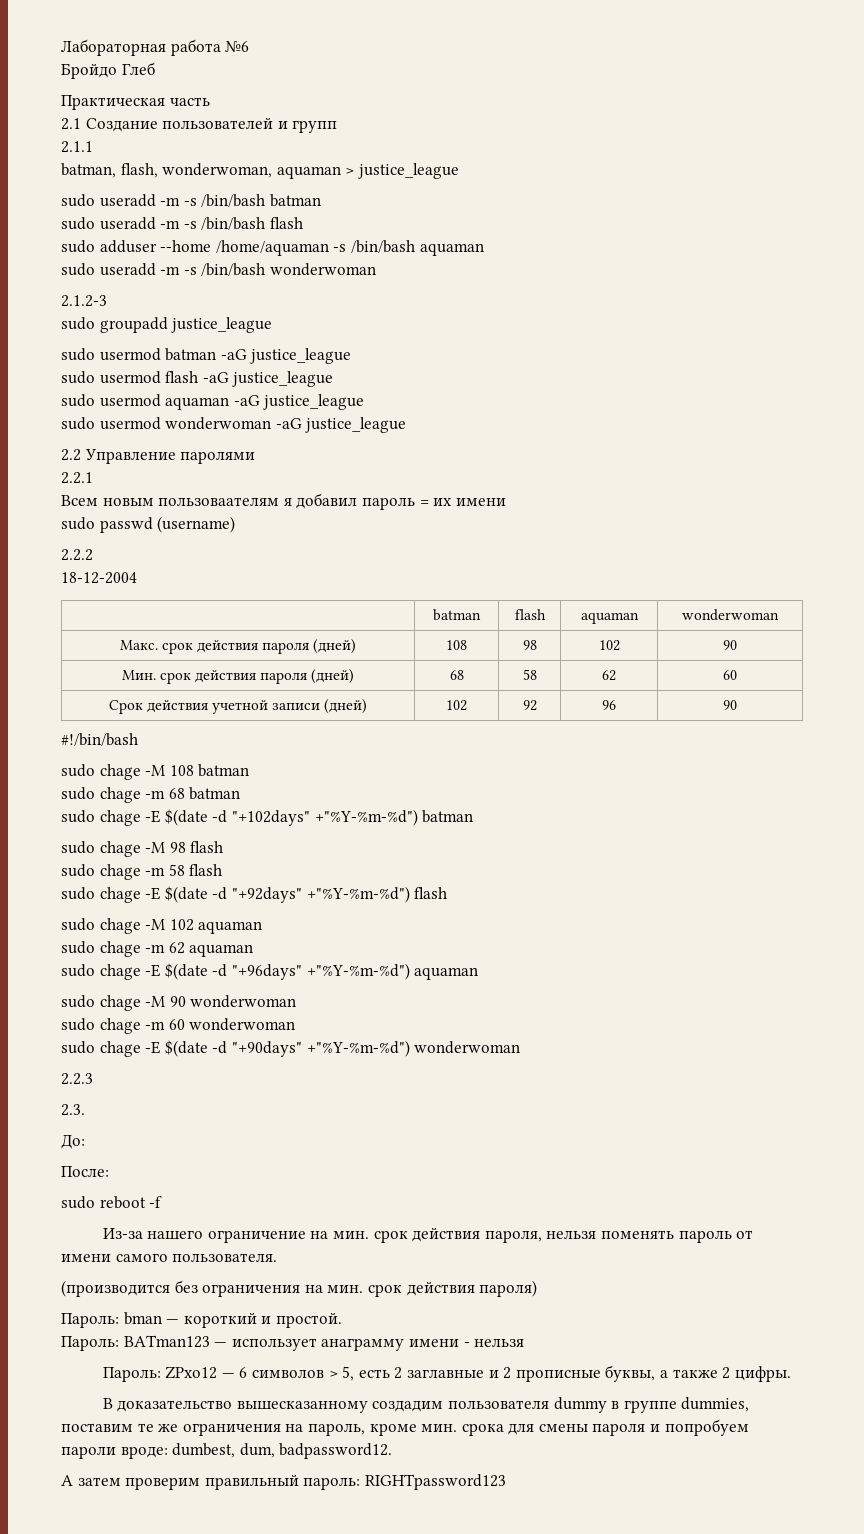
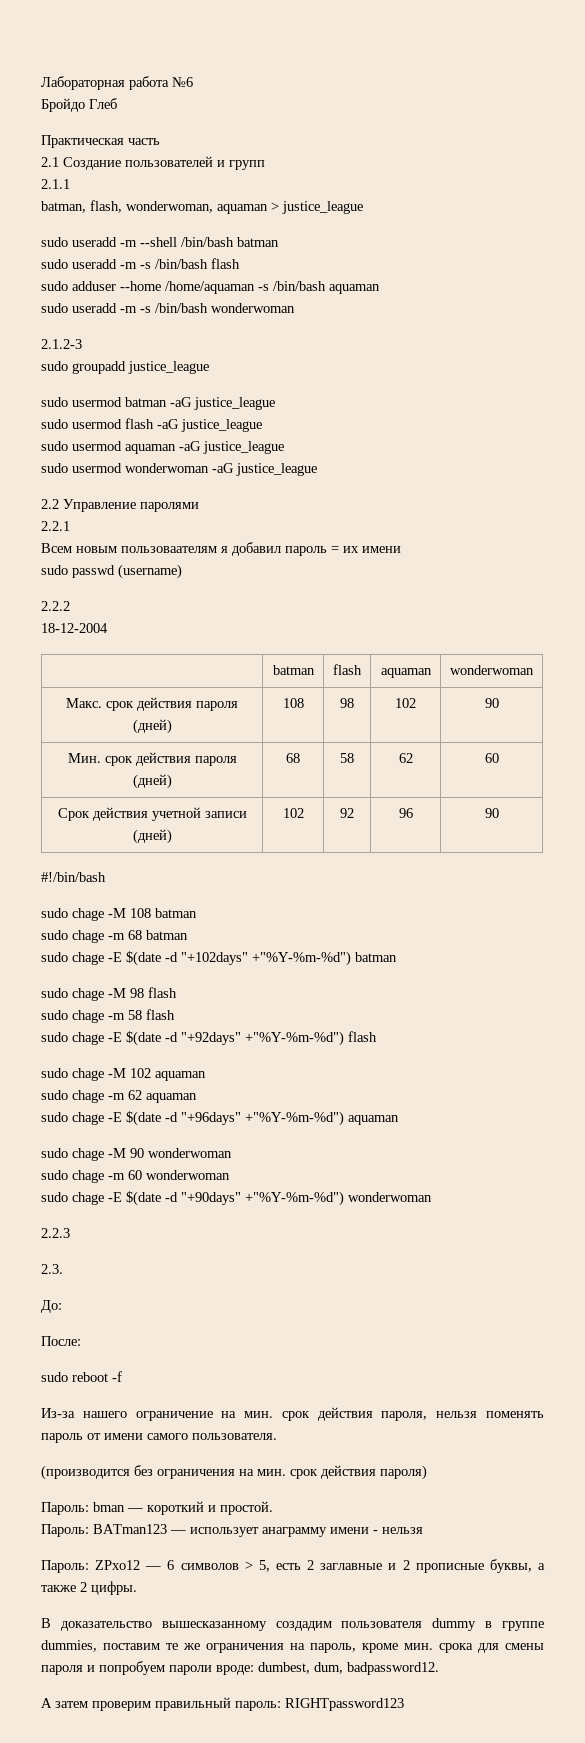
[183,198,197,206] -s -> [140,237,177,247] --shell

